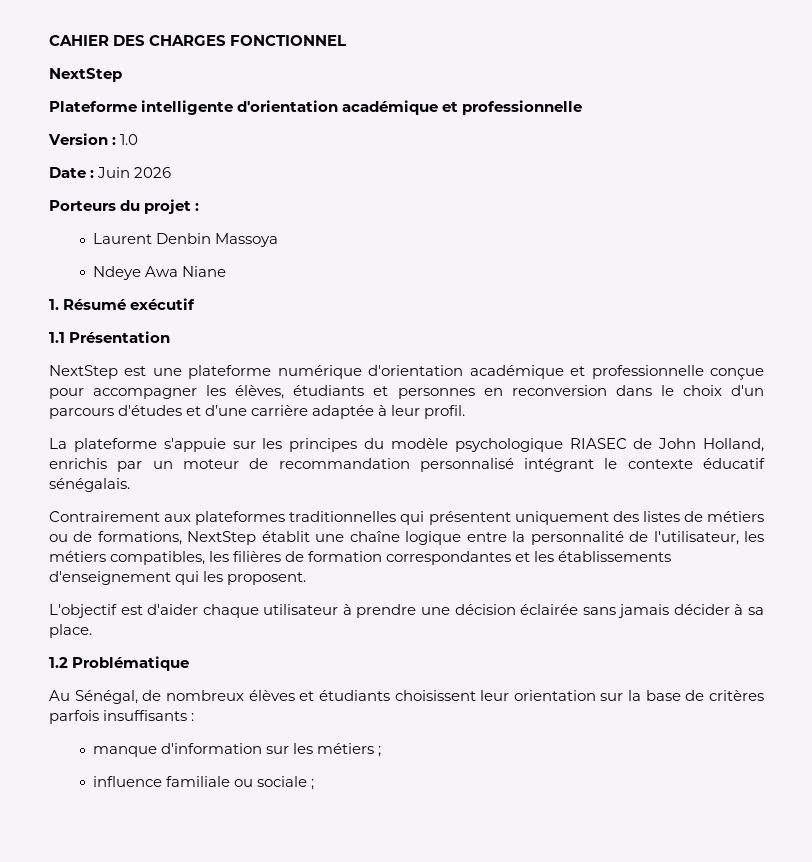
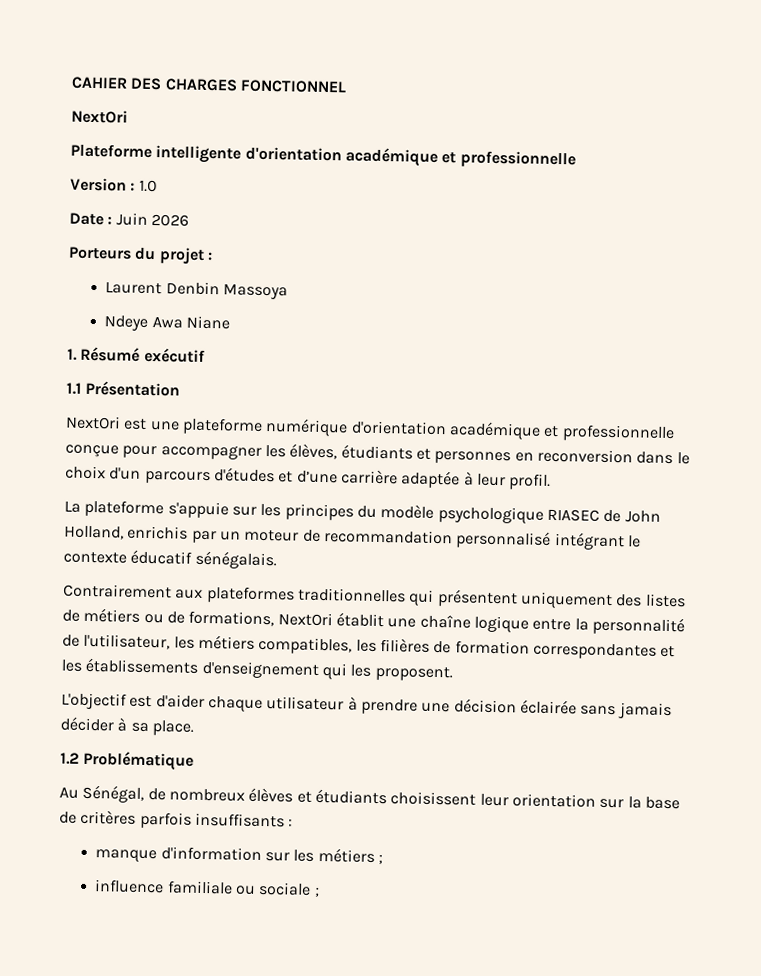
[49,68,122,82] NextStep -> [71,109,128,124] NextOri
[49,365,118,379] NextStep -> [65,415,121,430] NextOri
[187,531,257,545] NextStep -> [277,612,333,627] NextOri

